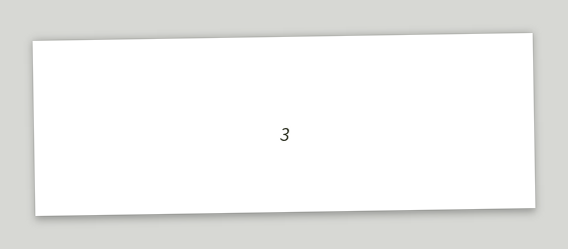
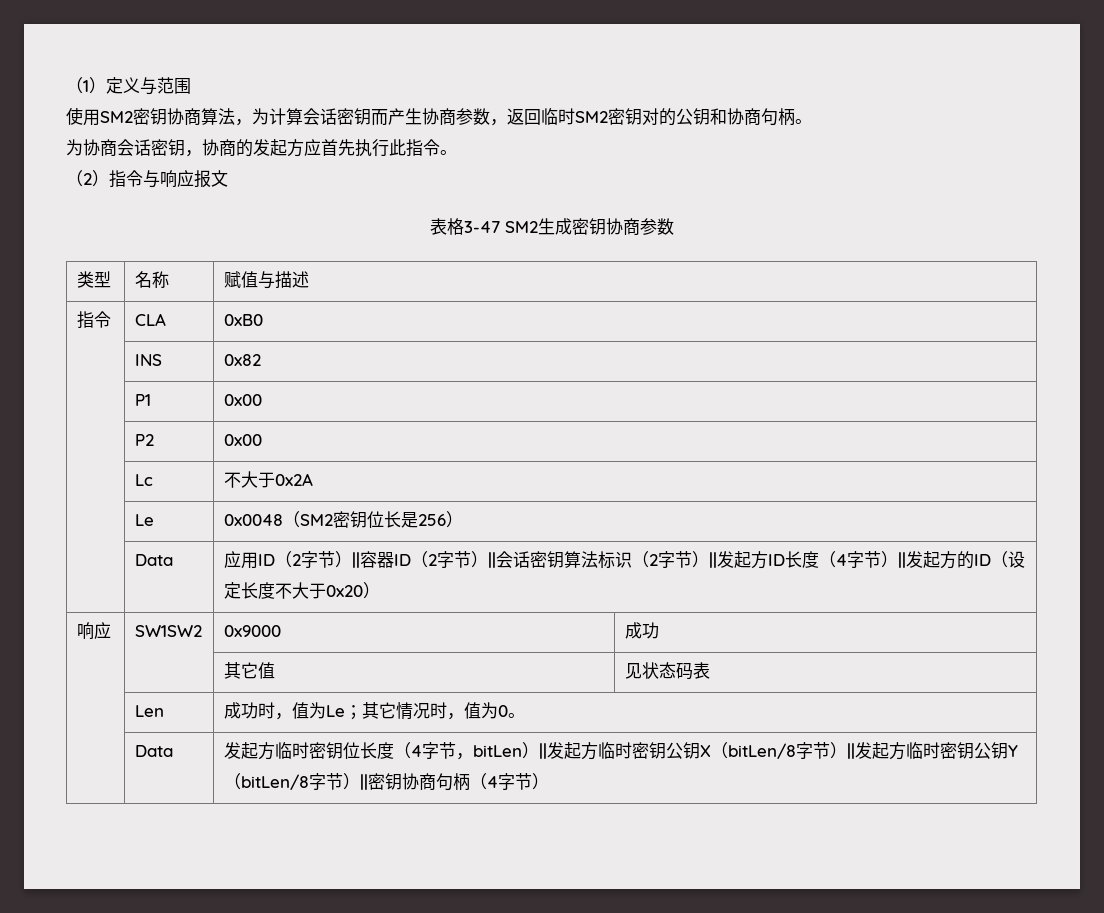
[278,127,290,142] 3 -> [66,77,191,95] [66,107,812,126] [66,139,457,157] [66,170,228,188] [430,218,674,235] [76,271,111,288] [134,271,169,288] [223,271,309,289] [76,311,111,329] [134,313,166,326] [223,314,263,326] [134,354,162,366] [223,354,261,366] [134,394,151,406] [223,394,262,406] [134,434,154,446] [223,434,262,446] [134,474,153,486] [223,471,313,488] [134,514,154,526] [223,511,463,528] [134,554,173,566] [223,551,1025,569] [223,582,380,599] [76,622,111,640] [134,625,202,637] [223,625,281,637] [624,622,659,639] [223,662,275,679] [624,662,710,680] [134,705,164,717] [223,702,525,720] [134,745,173,757] [223,742,1018,760] [223,773,549,791] （1）定义与范围 // 使用SM2密钥协商算法，为计算会话密钥而产生协商参数，返回临时SM2密钥对的公钥和协商句柄。 // 为协商会话密钥，协商的发起方应首先执行此指令。 // （2）指令与响应报文 // 表格3-47 SM2生成密钥协商参数 // 类型 | 名称 | 赋值与描述 // 指令 | CLA | 0xB0 // | INS | 0x82 // | P1 | 0x00 // | P2 | 0x00 // | Lc | 不大于0x2A // | Le | 0x0048（SM2密钥位长是256） // | Data | 应用ID（2字节）||容器ID（2字节）||会话密钥算法标识（2字节）||发起方ID长度（4字节）||发起方的ID（设定长度不大于0x20） // 响应 | SW1SW2 | 0x9000 | 成功 // | | 其它值 | 见状态码表 // | Len | 成功时，值为Le；其它情况时，值为0。 // | Data | 发起方临时密钥位长度（4字节，bitLen）||发起方临时密钥公钥X（bitLen/8字节）||发起方临时密钥公钥Y（bitLen/8字节）||密钥协商句柄（4字节）

